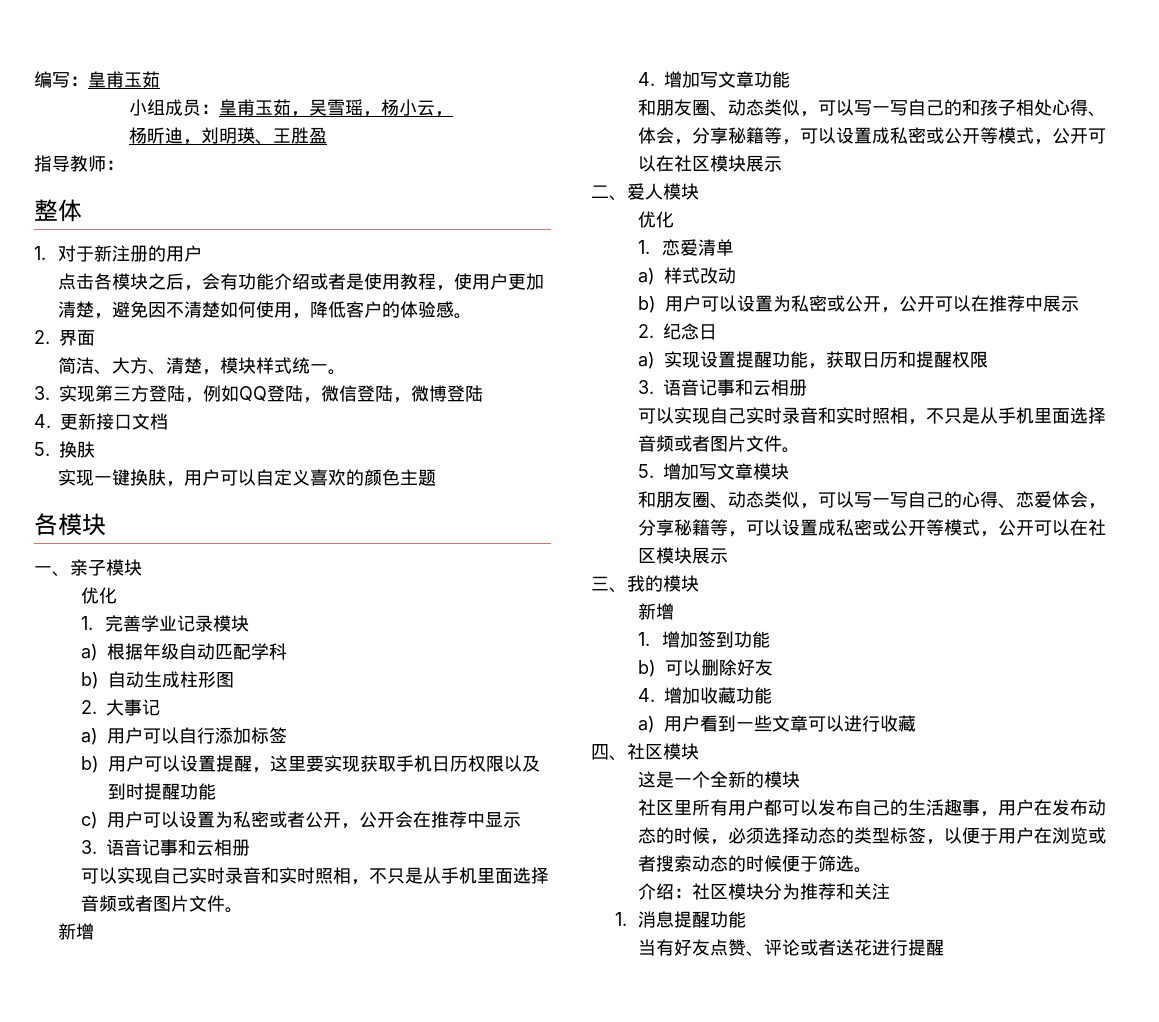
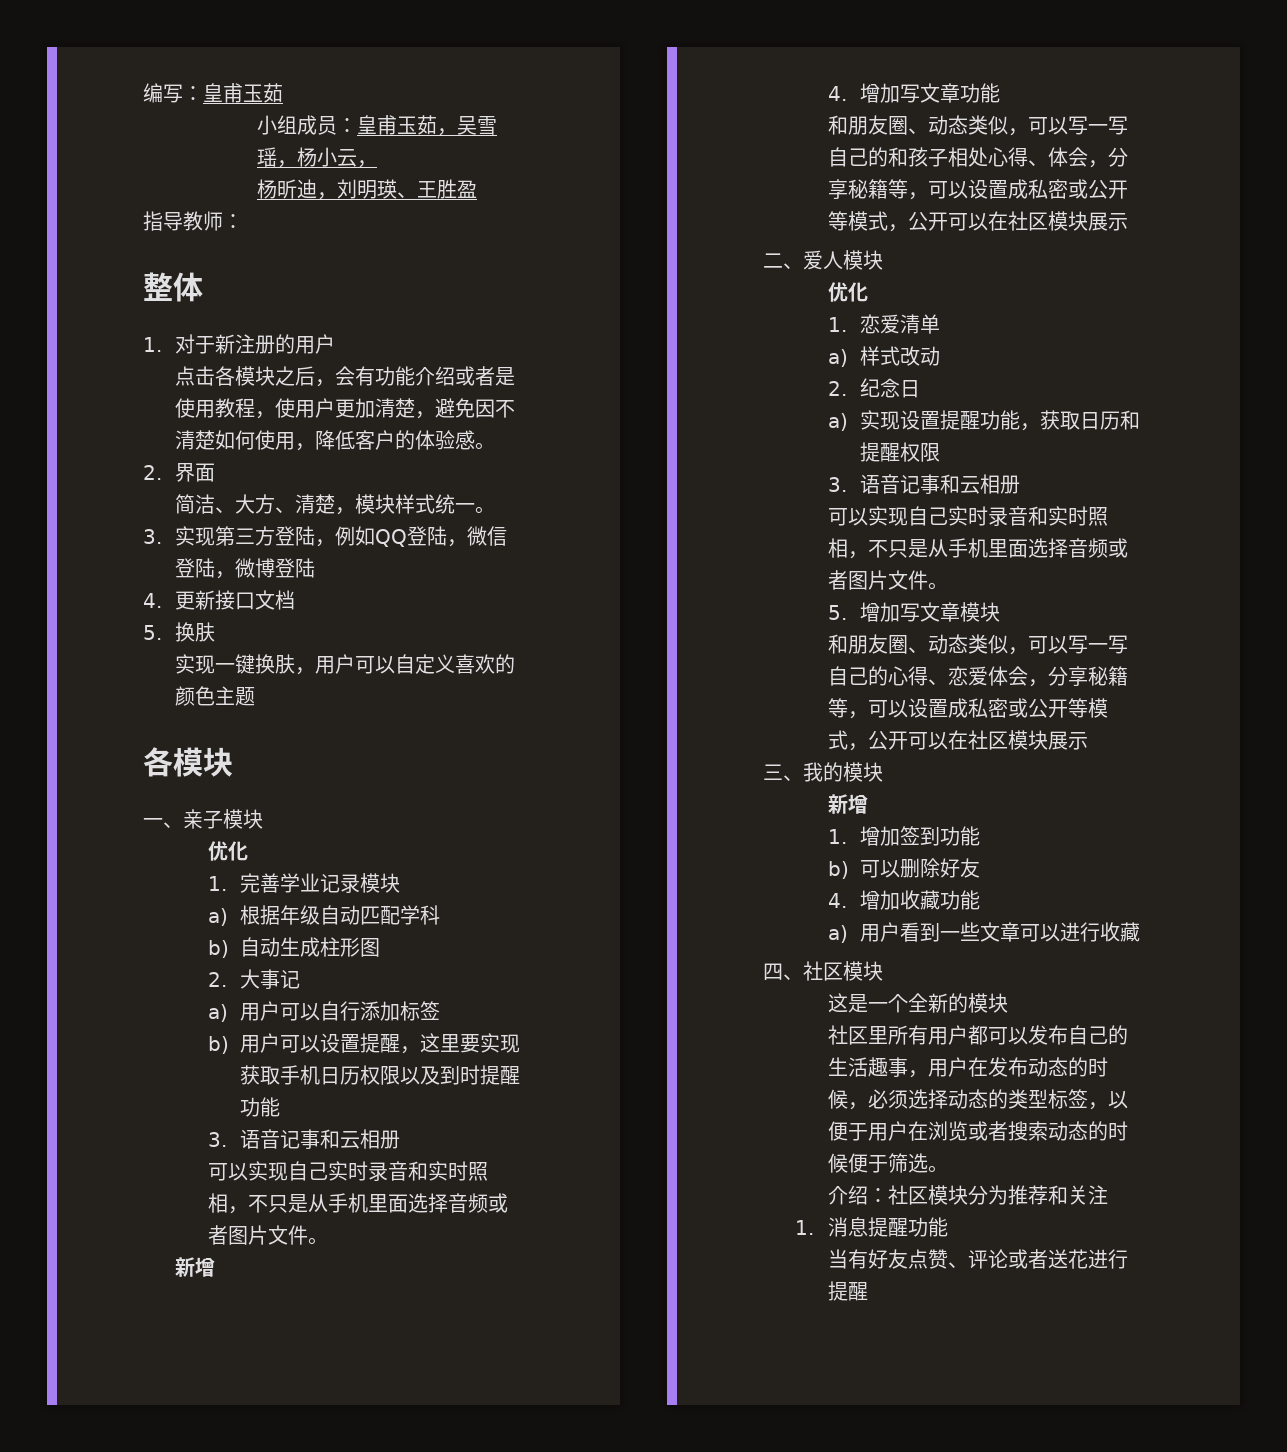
[81,811,522,829] // c)用户可以设置为私密或者公开，公开会在推荐中显示 -> (281, 1107) none
[638,295,1080,313] // b)用户可以设置为私密或公开，公开可以在推荐中展示 -> (941, 356) none

